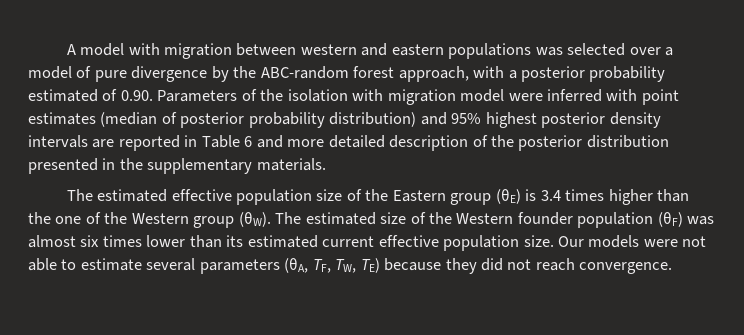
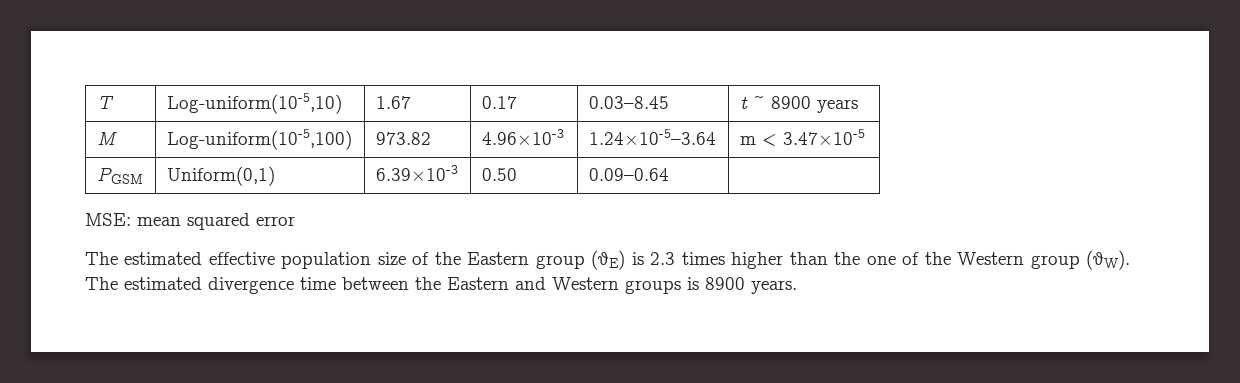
[66,43,674,59] [28,66,666,82] [28,89,679,105] [28,112,661,128] [28,135,669,151] [28,158,326,174] A model with migration between western and eastern populations was selected over a model of pure divergence by the ABC-random forest approach, with a posterior probability estimated of 0.90. Parameters of the isolation with migration model were inferred with point estimates (median of posterior probability distribution) and 95% highest posterior density intervals are reported in Table 6 and more detailed description of the posterior distribution presented in the supplementary materials. -> [96,96,114,109] [166,93,342,114] [375,96,411,109] [481,96,517,109] [588,96,669,109] [739,95,858,113] [96,131,117,145] [166,129,352,150] [375,132,431,145] [481,129,564,145] [588,129,716,145] [739,129,865,146] [96,167,143,184] [166,166,275,186] [375,165,458,181] [481,168,517,181] [588,168,669,181] [85,213,295,230] T | Log-uniform(10-5,10) | 1.67 | 0.17 | 0.03–8.45 | t ~ 8900 years // M | Log-uniform(10-5,100) | 973.82 | 4.96×10-3 | 1.24×10-5–3.64 | m < 3.47×10-5 // PGSM | Uniform(0,1) | 6.39×10-3 | 0.50 | 0.09–0.64 | // MSE: mean squared error
[540,190,561,201] 3.4 -> [650,252,676,265] 2.3
[380,212,715,228] [28,235,707,251] [28,258,673,274] size of the Western founder population (θF) was almost six times lower than its estimated current effective population size. Our models were not able to estimate several parameters (θA, TF, TW, TE) because they did not reach convergence. -> [208,277,797,294] divergence time between the Eastern and Western groups is 8900 years.

